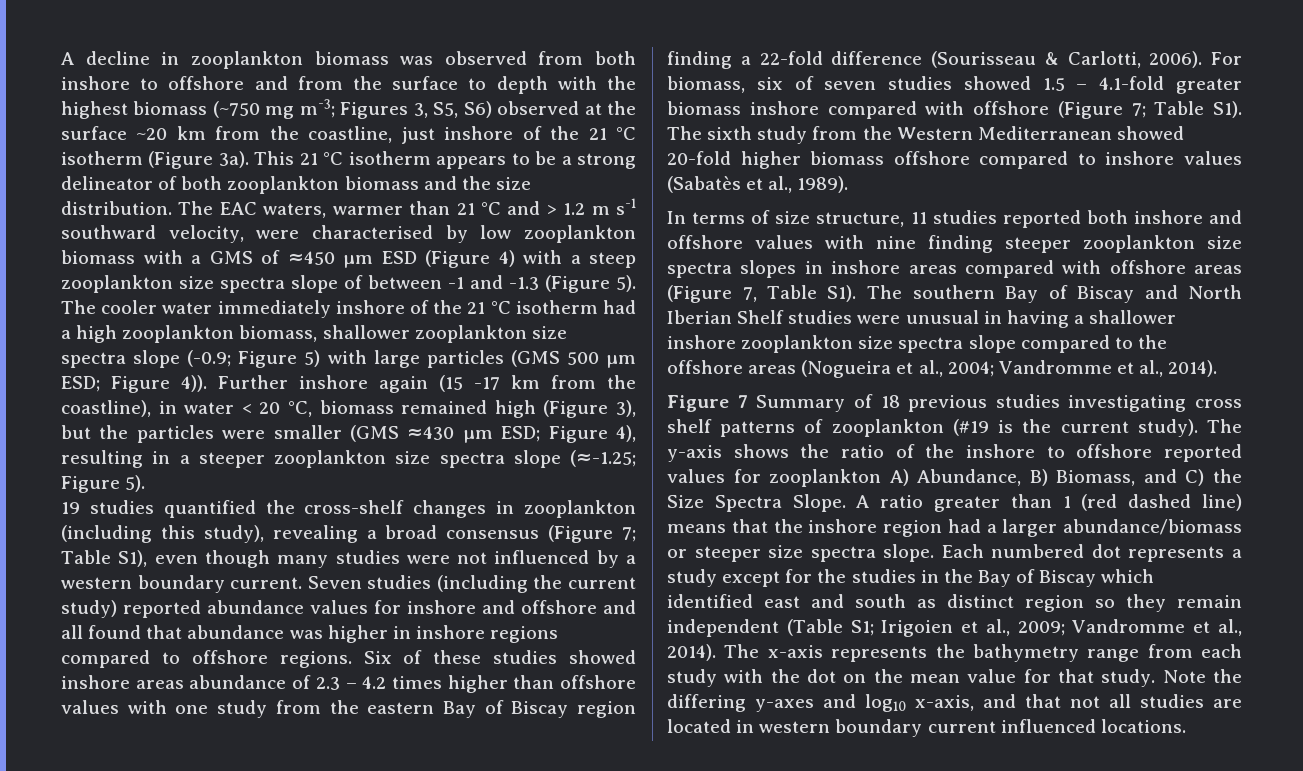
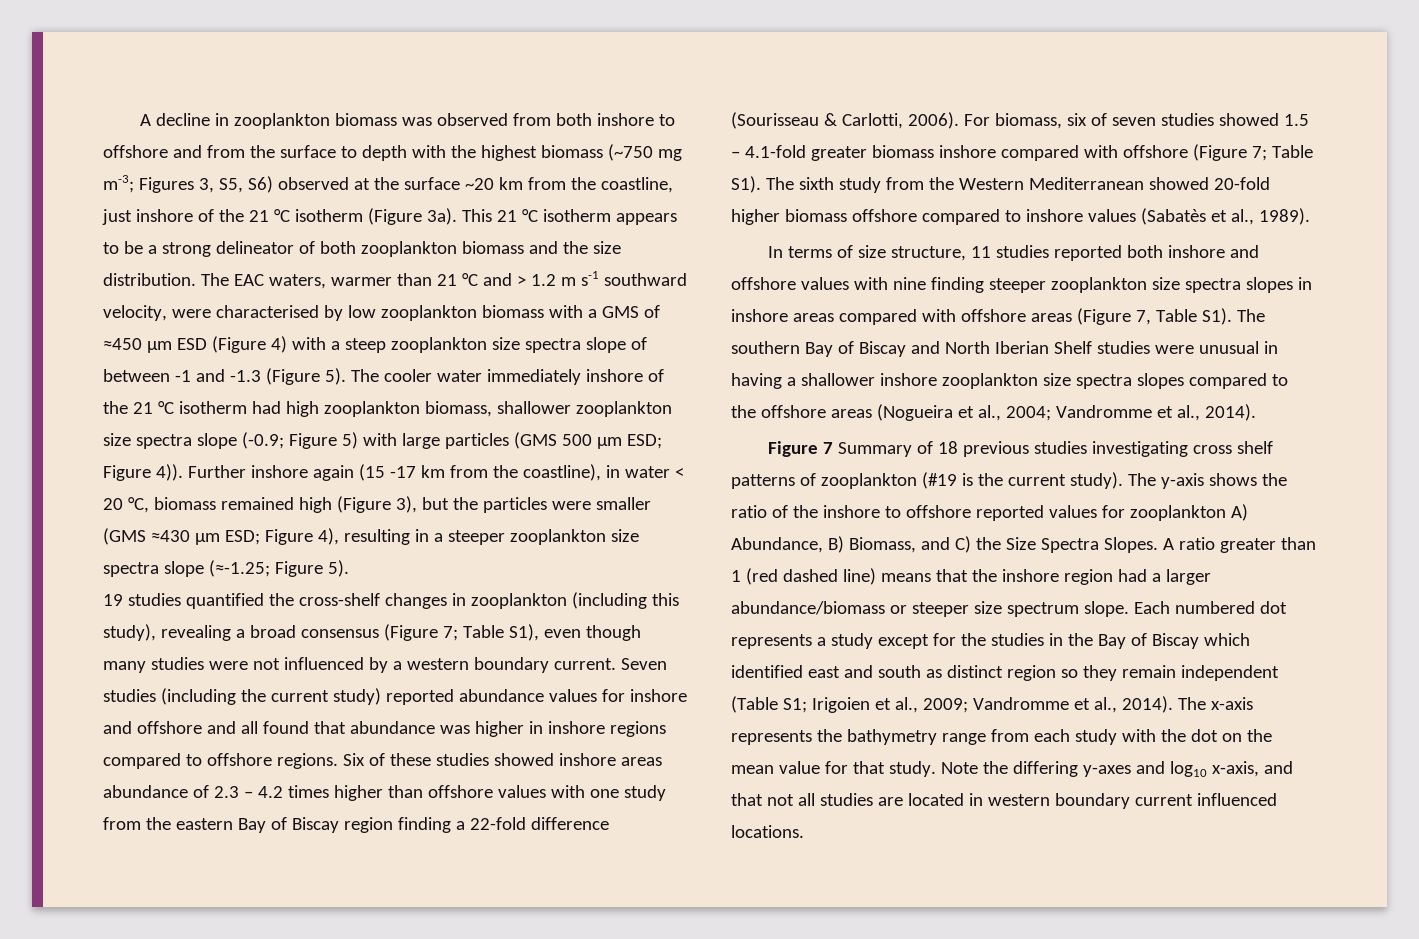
[61,330,71,339] a -> (281, 407) none
[968,335,1016,353] slope -> [1136,373,1184,389] slopes
[792,494,846,512] Slope. -> [1103,537,1158,553] Slopes.
[810,546,876,562] spectra -> [1006,602,1079,617] spectrum

